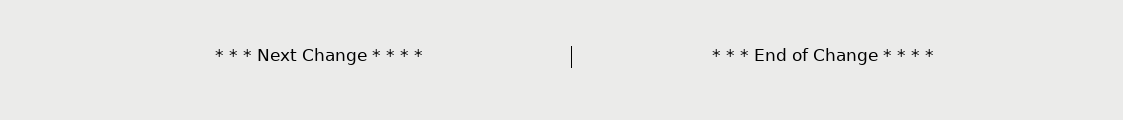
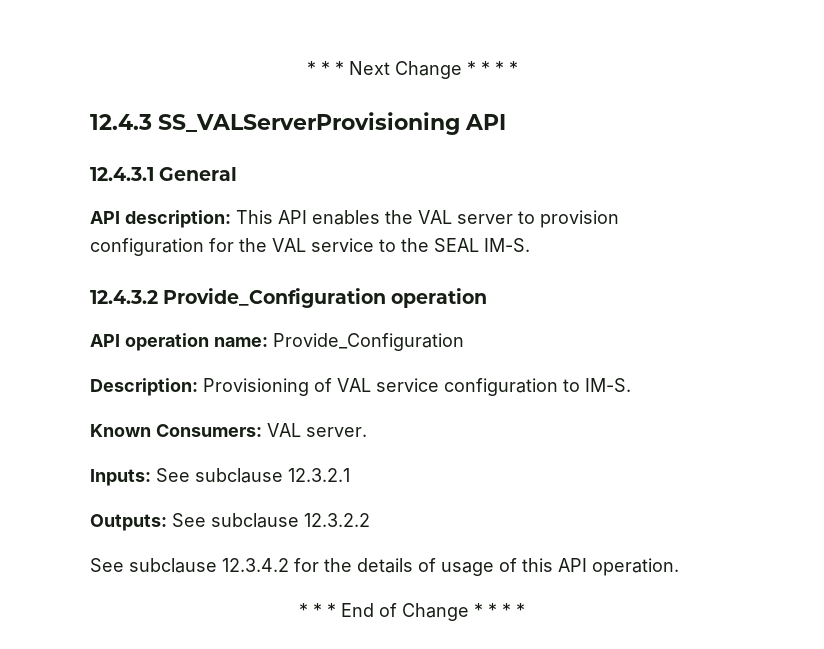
(423, 55) none -> [90,112,506,135] [90,167,238,181] [90,210,619,228] [90,238,530,256] [90,288,488,308] [90,333,464,351] [90,378,631,396] [90,423,367,437] [90,468,350,486] [90,513,370,531] [90,558,679,576] // 12.4.3 SS_VALServerProvisioning API // 12.4.3.1 General // API description: This API enables the VAL server to provision configuration for the VAL service to the SEAL IM-S. // 12.4.3.2 Provide_Configuration operation // API operation name: Provide_Configuration // Description: Provisioning of VAL service configuration to IM-S. // Known Consumers: VAL server. // Inputs: See subclause 12.3.2.1 // Outputs: See subclause 12.3.2.2 // See subclause 12.3.4.2 for the details of usage of this API operation.

